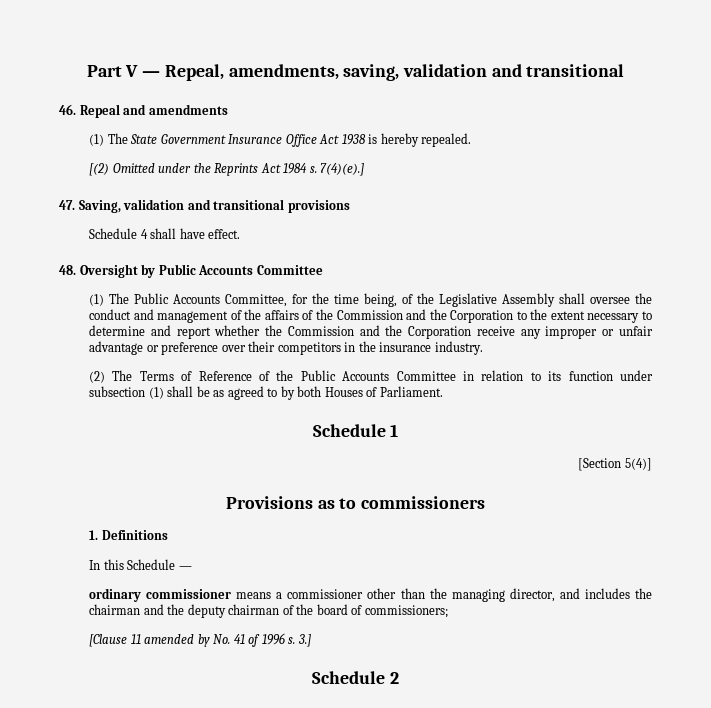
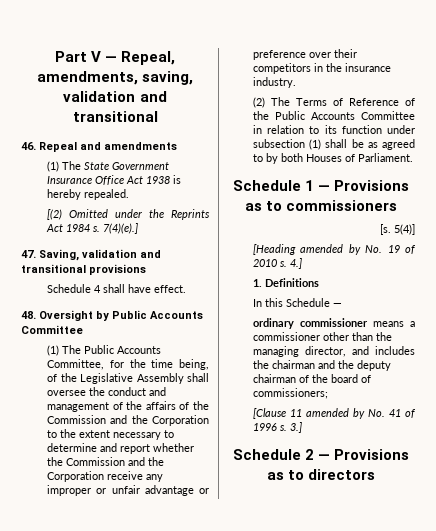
[578,458,652,471] // [Section 5(4)] // -> [318,185,331,191] —
(486, 502) none -> [380,224,415,235] [253,244,416,255] [253,258,303,269] // [s. 5(4)] // [Heading amended by No. 19 of 2010 s. 4.]
(399, 678) none -> [318,449,410,460] [266,469,376,480] — Provisions as to directors

